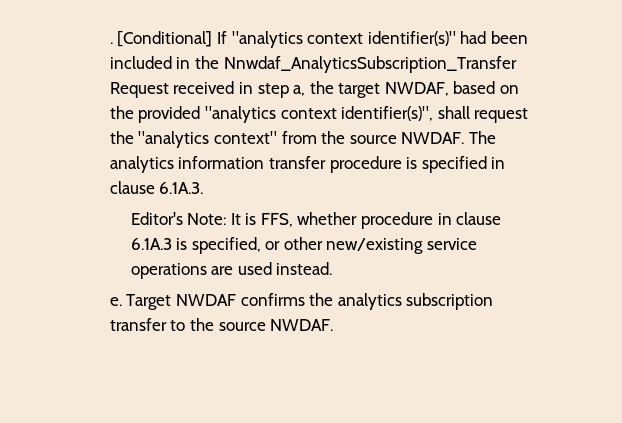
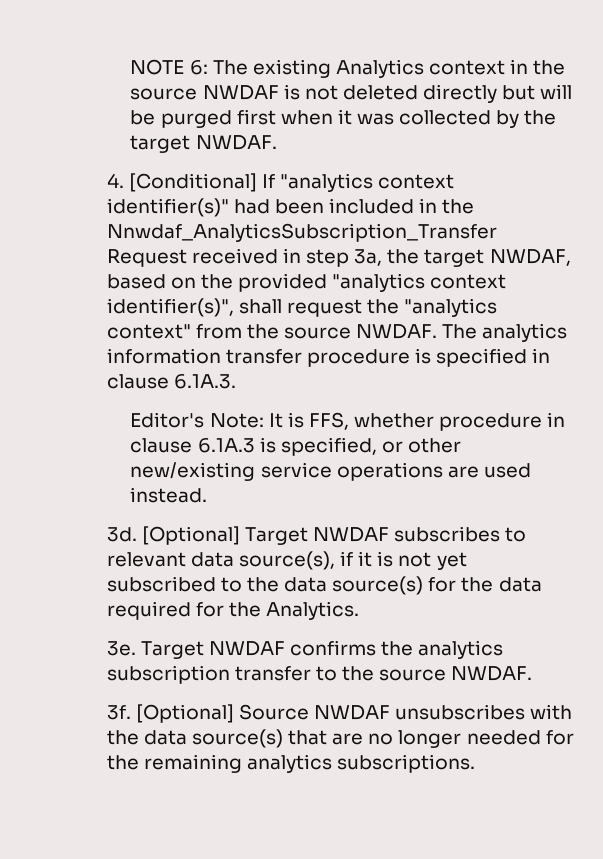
[109,42,113,44] . -> [130,59,566,78] [130,84,573,103] [130,109,557,128] [130,135,277,153] [106,173,124,188] NOTE 6: The existing Analytics context in the source NWDAF is not deleted directly but will be purged first when it was collected by the target NWDAF. // 4.
[293,85,306,96] a, -> [354,249,383,266] 3a,
[109,297,122,306] e. -> [106,526,527,545] [106,551,467,570] [106,576,542,595] [106,601,360,620] [106,641,136,656] 3d. [Optional] Target NWDAF subscribes to relevant data source(s), if it is not yet subscribed to the data source(s) for the data required for the Analytics. // 3e.
(334, 325) none -> [106,704,573,723] [106,729,574,748] [106,754,476,773] // 3f. [Optional] Source NWDAF unsubscribes with the data source(s) that are no longer needed for the remaining analytics subscriptions.

